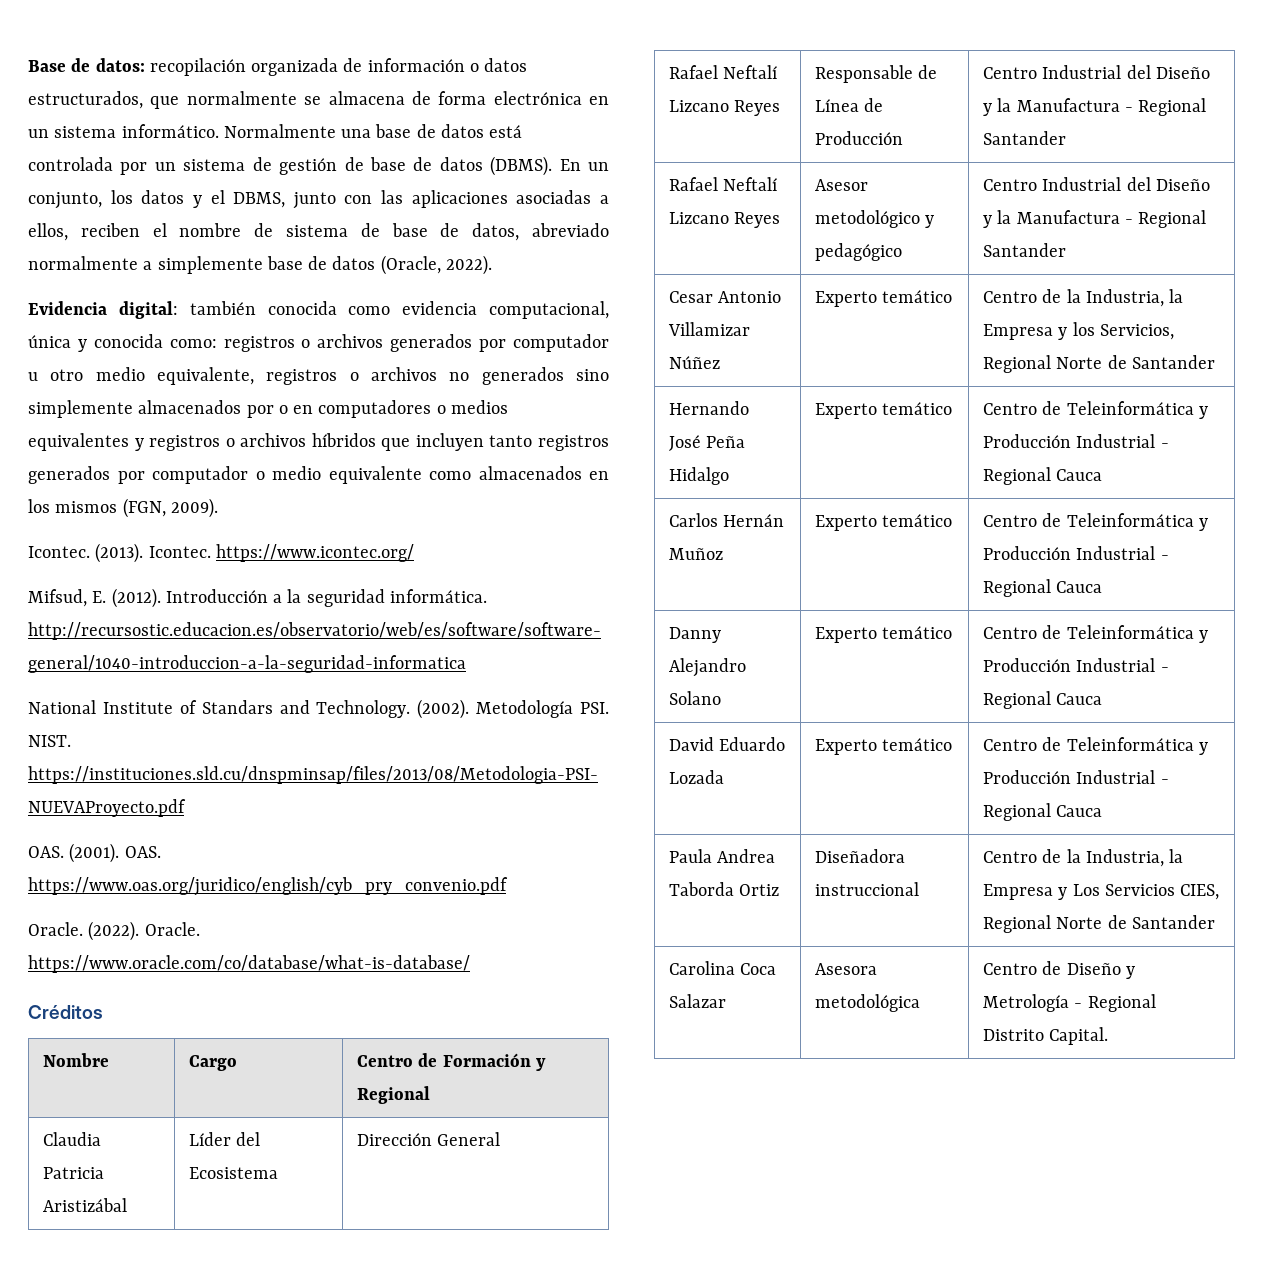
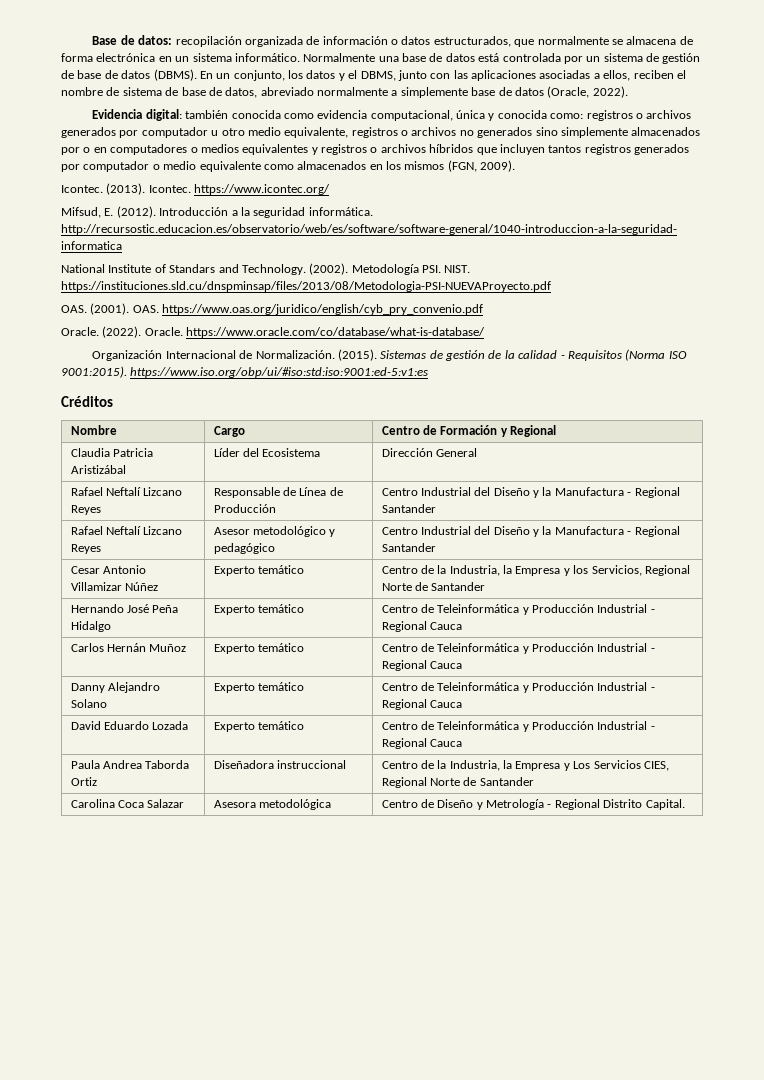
[489,435,533,447] tanto -> [548,145,582,153] tantos
(470, 964) none -> [92,349,687,361] [61,366,429,378] // Organización Internacional de Normalización. (2015). Sistemas de gestión de la calidad - Requisitos (Norma ISO 9001:2015). https://www.iso.org/obp/ui/#iso:std:iso:9001:ed-5:v1:es

